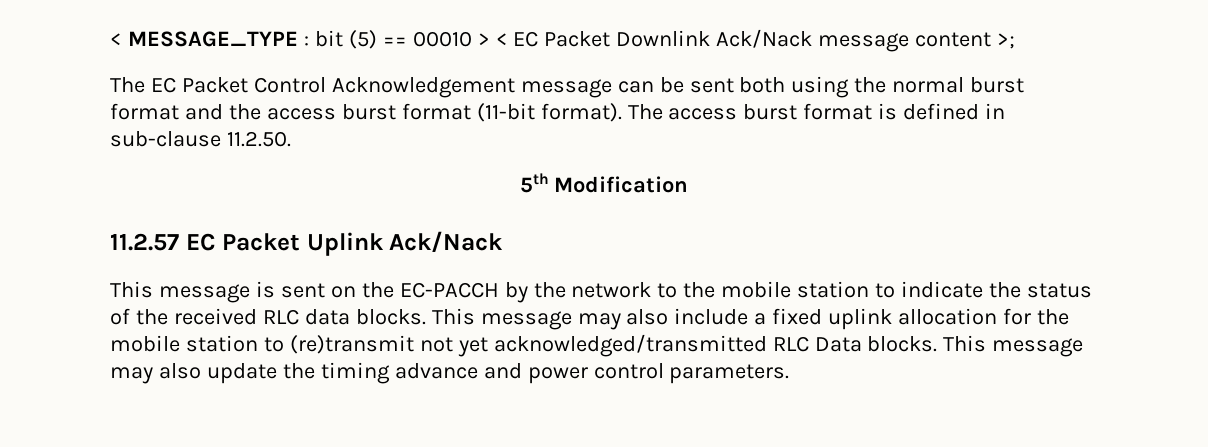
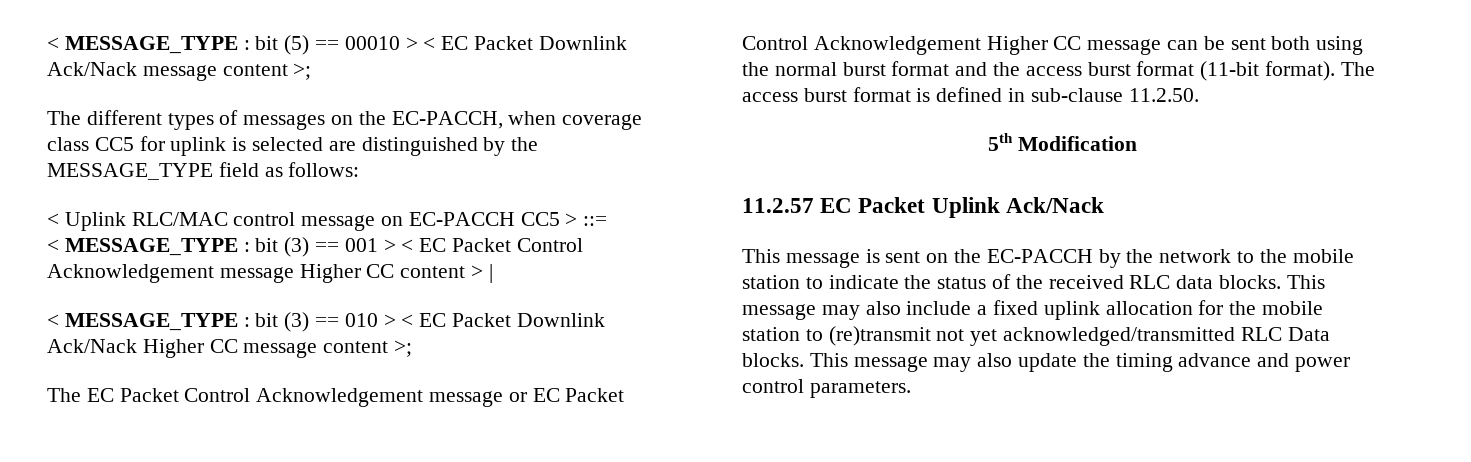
[150,77,612,98] EC Packet Control Acknowledgement message -> [86,110,643,130] [47,136,539,156] [47,162,360,180] [47,212,608,231] [47,237,583,257] [47,264,493,283] [47,312,605,332] [47,339,413,358] [47,388,625,407] [742,36,1162,55] different types of messages on the EC-PACCH, when coverage class CC5 for uplink is selected are distinguished by the MESSAGE_TYPE field as follows: // < Uplink RLC/MAC control message on EC-PACCH CC5 > ::= // < MESSAGE_TYPE : bit (3) == 001 > < EC Packet Control Acknowledgement message Higher CC content > | // < MESSAGE_TYPE : bit (3) == 010 > < EC Packet Downlink Ack/Nack Higher CC message content >; // The EC Packet Control Acknowledgement message or EC Packet Control Acknowledgement Higher CC message

